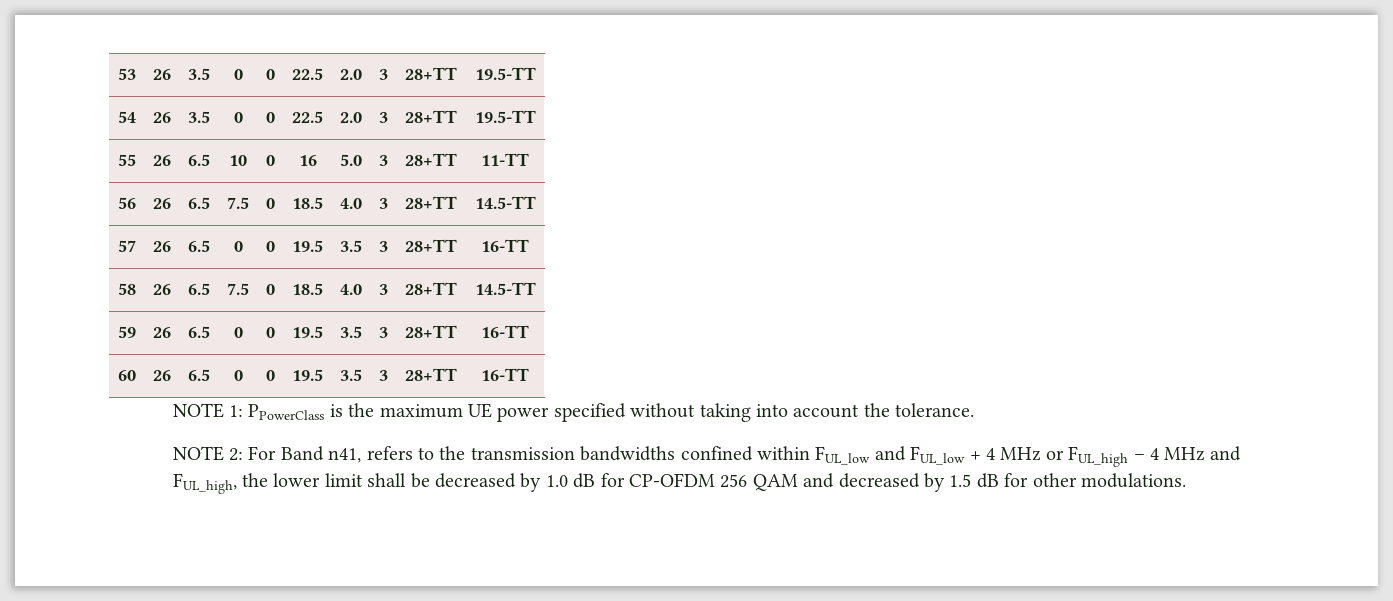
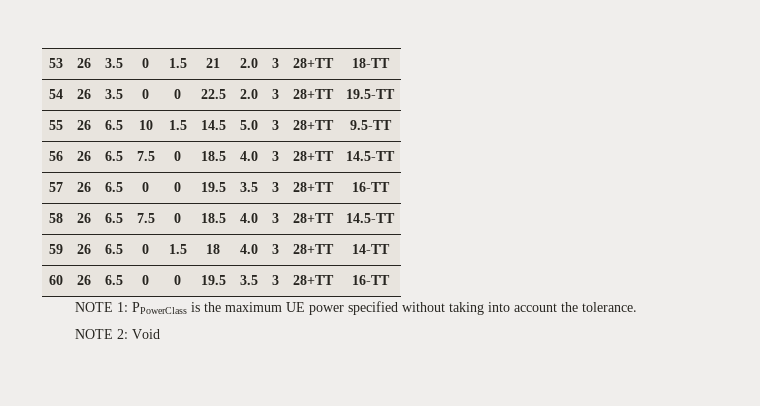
[266,69,275,80] [292,68,323,80] [340,69,362,80] [379,69,388,80] [405,67,457,80] [474,67,536,80] 0 | 22.5 | 2.0 | 3 | 28+TT | 19.5-TT -> [168,58,187,68] [206,58,220,68] [239,58,258,68] [271,58,279,68] [292,58,334,68] [351,58,390,68] 1.5 | 21 | 2.0 | 3 | 28+TT | 18-TT
[266,155,275,166] [298,155,317,166] 0 | 16 -> [168,120,187,130] [200,120,226,130] 1.5 | 14.5
[481,153,529,166] 11-TT -> [349,120,392,130] 9.5-TT
[266,327,275,338] [292,326,323,338] [340,326,362,338] [379,327,388,338] [405,325,457,338] [481,325,529,338] 0 | 19.5 | 3.5 | 3 | 28+TT | 16-TT -> [168,244,187,254] [206,244,220,254] [239,244,258,254] [271,244,279,254] [292,244,334,254] [351,244,390,254] 1.5 | 18 | 4.0 | 3 | 28+TT | 14-TT
[248,446,1241,467] [172,473,1187,494] For Band n41, refers to the transmission bandwidths confined within FUL_low and FUL_low + 4 MHz or FUL_high – 4 MHz and FUL_high, the lower limit shall be decreased by 1.0 dB for CP-OFDM 256 QAM and decreased by 1.5 dB for other modulations. -> [132,329,161,339] Void

